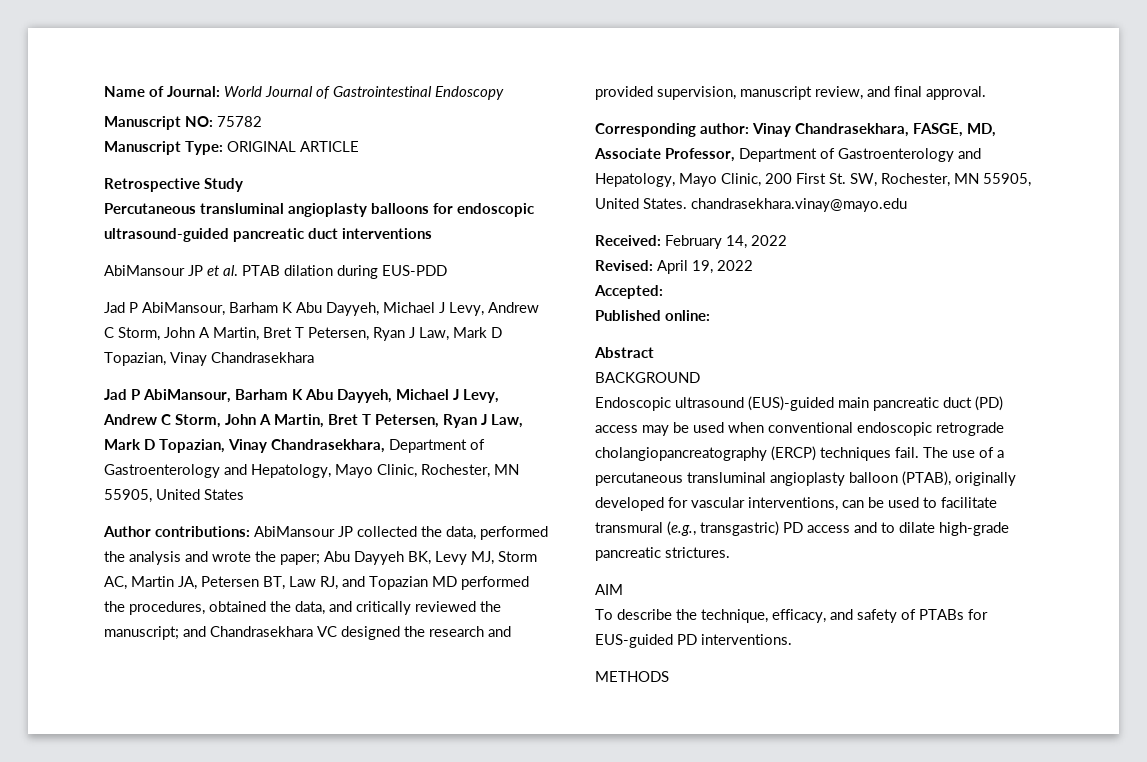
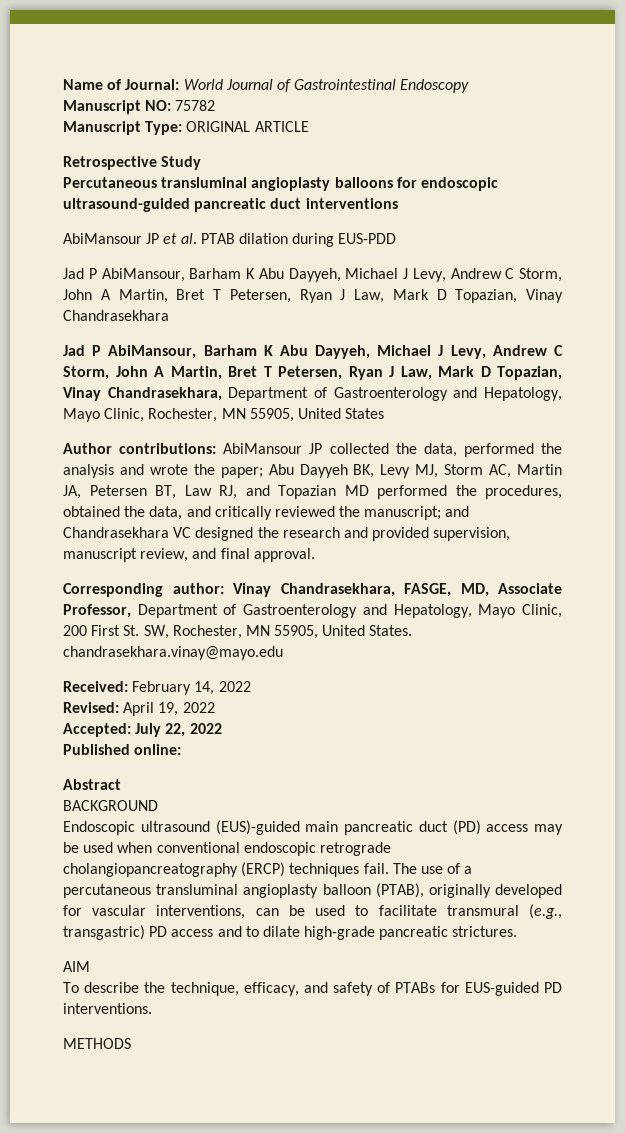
(663, 292) none -> [135,723,222,737] July 22, 2022

